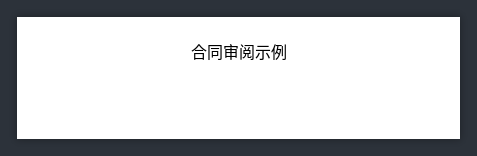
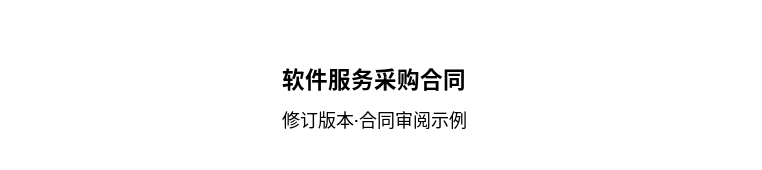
(190, 52) none -> [282,68,466,91] [281,111,359,129] 软件服务采购合同 // 修订版本·

